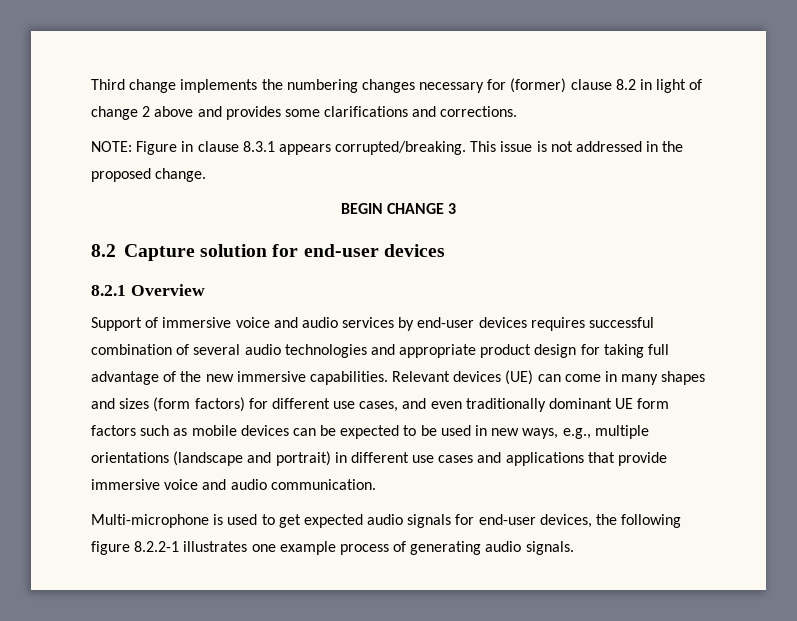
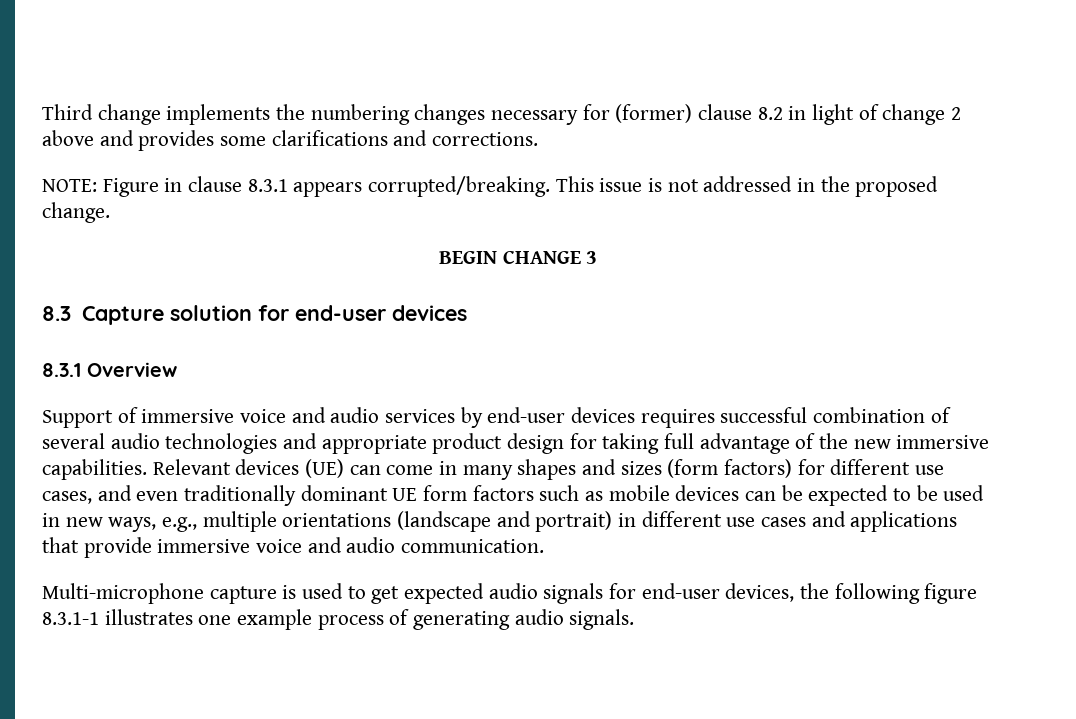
[91,244,116,257] 8.2 -> [42,306,71,321] 8.3
[91,285,126,296] 8.2.1 -> [42,363,81,377] 8.3.1
(209, 521) none -> [209,586,277,604] capture
[134,541,180,552] 8.2.2-1 -> [42,612,99,625] 8.3.1-1

